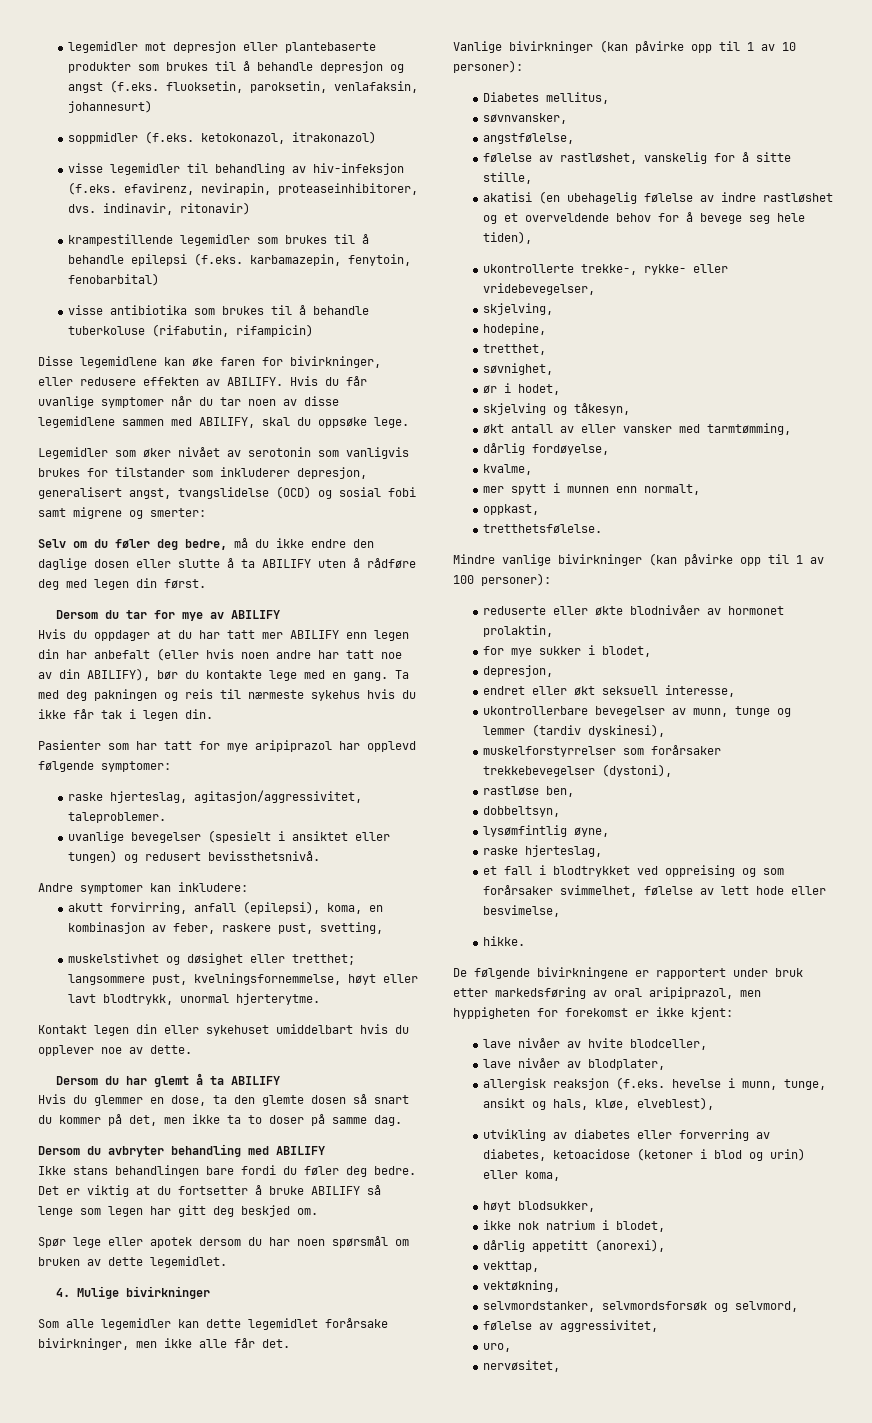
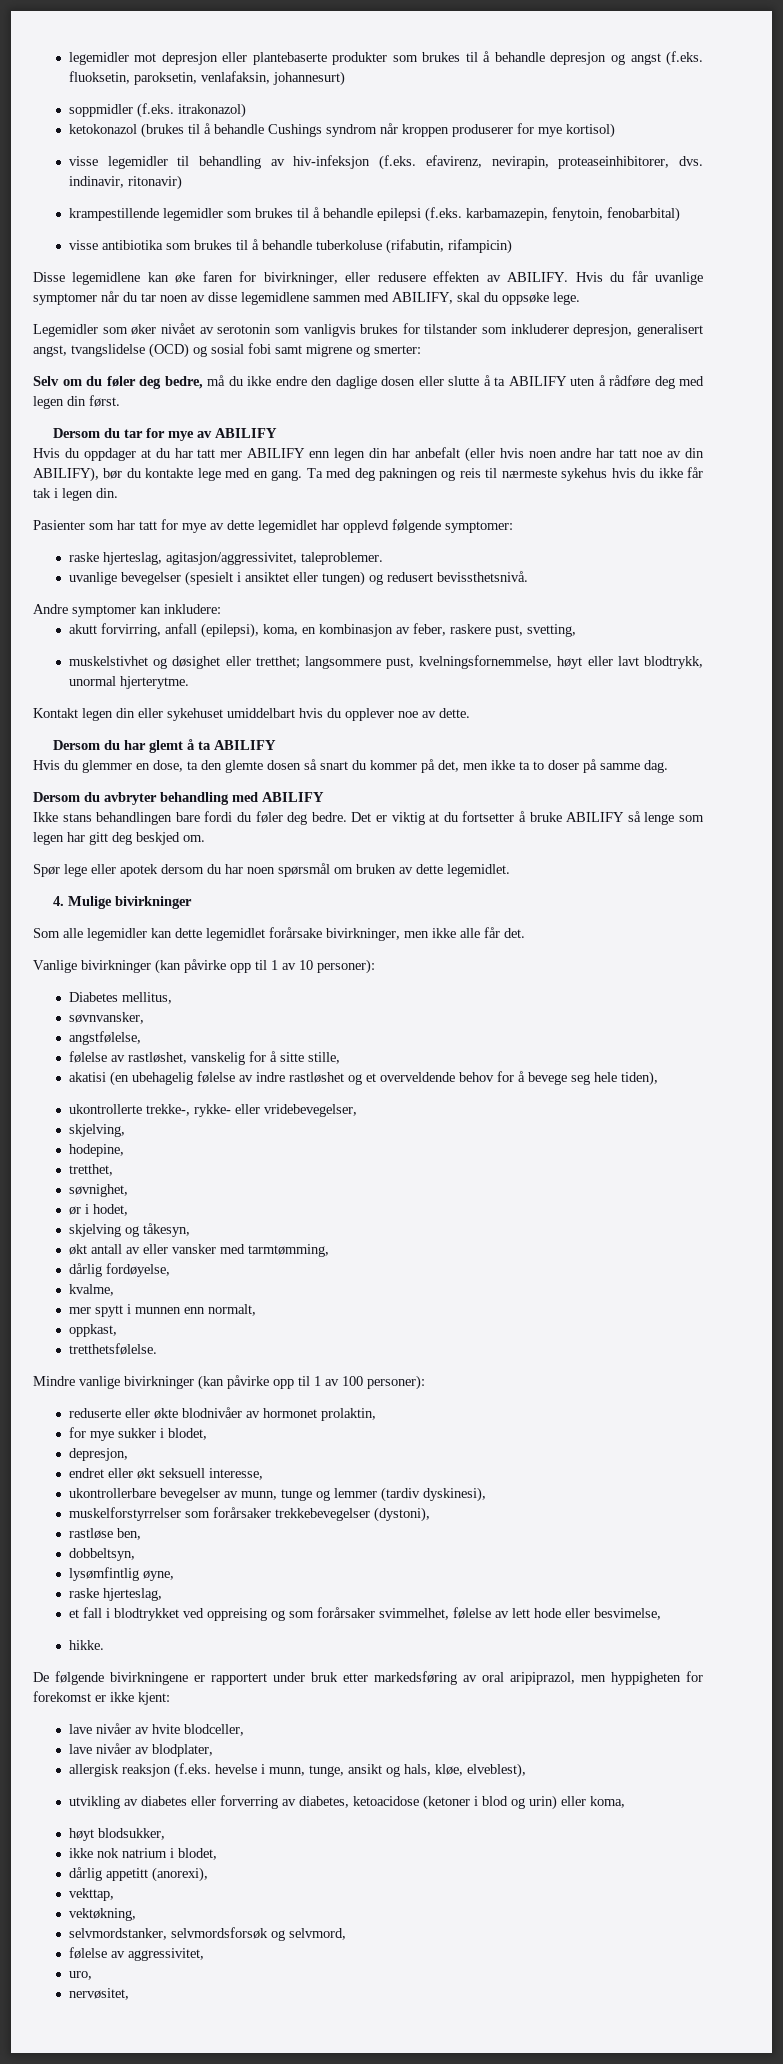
[201,133,286,144] ketokonazol, -> (174, 110) none
(377, 137) none -> [68,123,615,138] // ketokonazol (brukes til å behandle Cushings syndrom når kroppen produserer for mye kortisol)
[255,740,332,752] aripiprazol -> [210,520,317,533] av dette legemidlet

